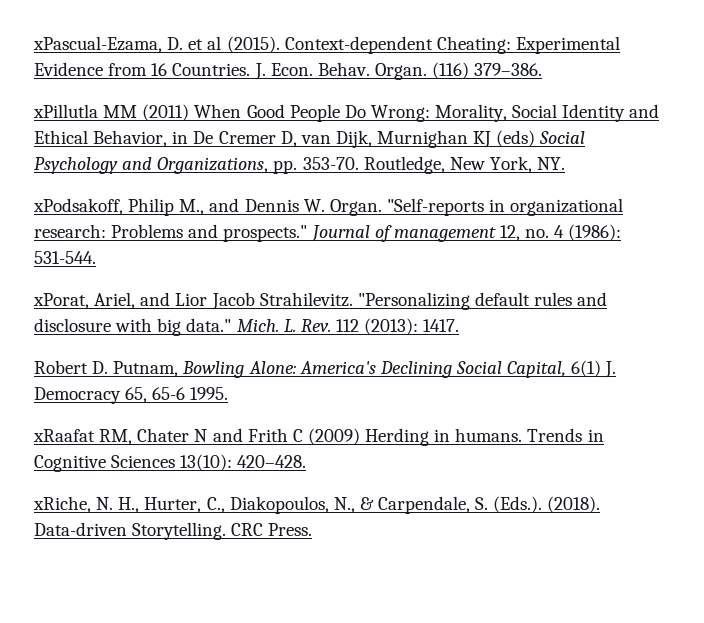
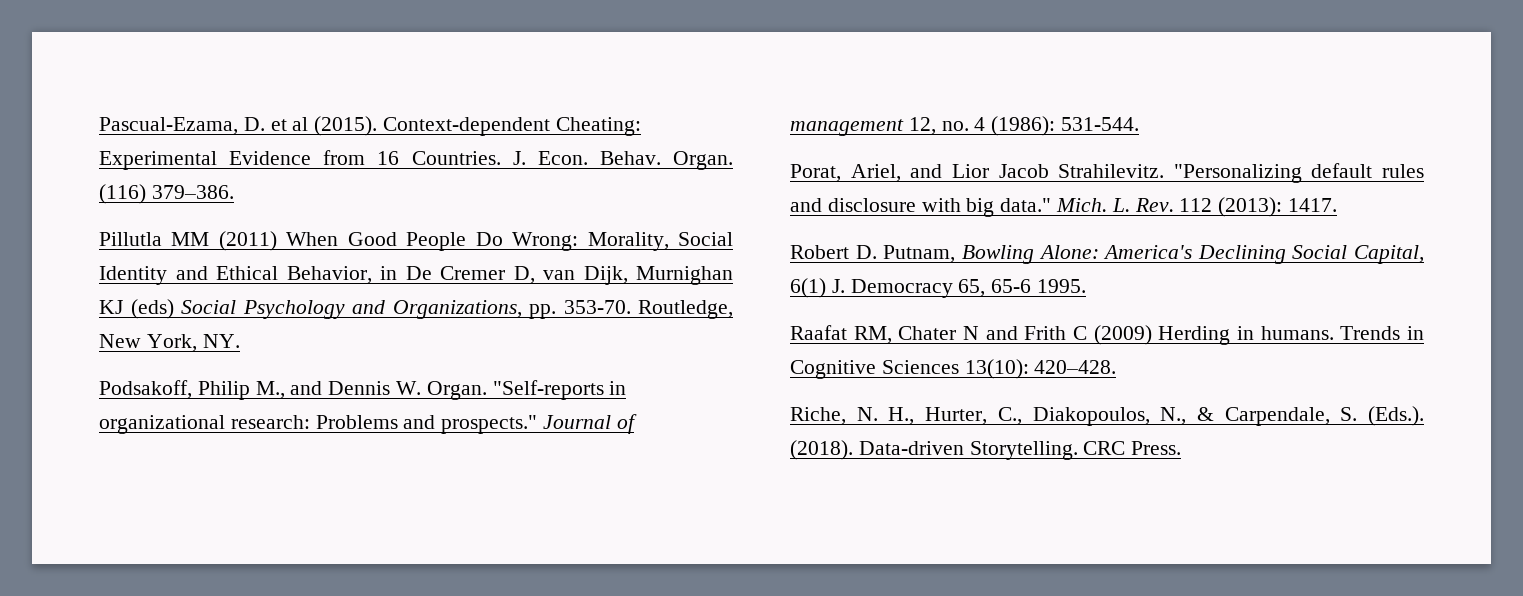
[33,36,162,53] xPascual-Ezama, -> [99,117,238,135] Pascual-Ezama,
[33,104,98,118] xPillutla -> [99,232,162,246] Pillutla
[33,198,123,215] xPodsakoff, -> [99,380,192,399] Podsakoff,
[33,293,89,309] xPorat, -> [790,164,841,182] Porat,
[33,429,95,442] xRaafat -> [790,325,847,340] Raafat
[33,496,91,513] xRiche, -> [790,407,846,425] Riche,

